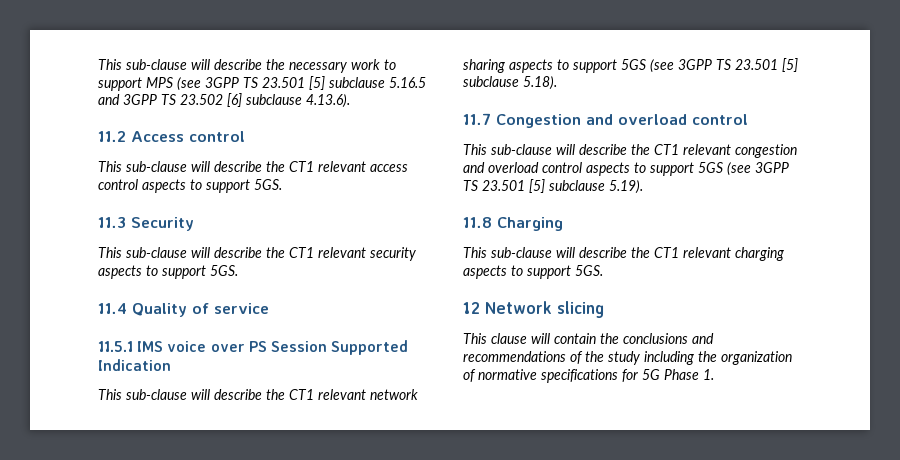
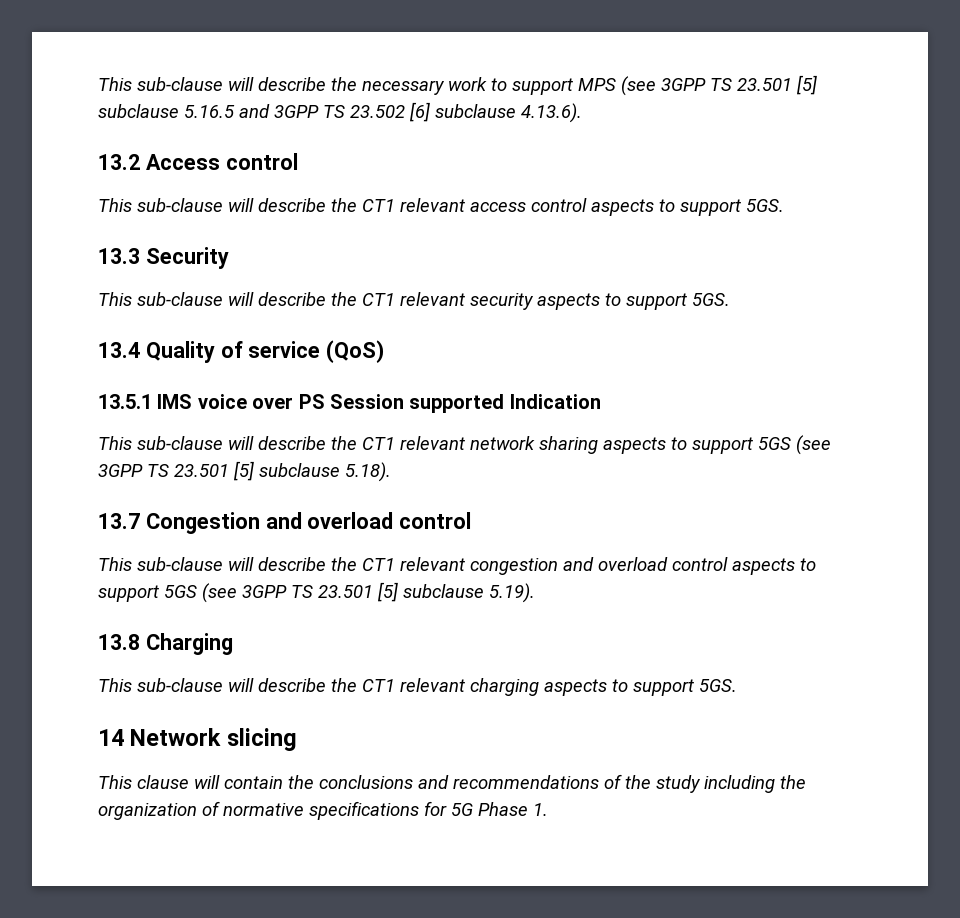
[98,131,126,142] 11.2 -> [98,154,140,170] 13.2
[98,217,126,228] 11.3 -> [98,248,140,264] 13.3
[98,303,127,314] 11.4 -> [98,342,140,358] 13.4
[98,341,133,352] // 11.5.1 -> [326,340,385,363] [98,394,152,409] (QoS) // 13.5.1
[331,340,409,355] Supported -> [409,394,505,413] supported
[463,113,491,125] 11.7 -> [98,513,140,529] 13.7
[463,217,492,228] 11.8 -> [98,634,140,650] 13.8
[463,302,480,314] 12 -> [98,729,124,746] 14

